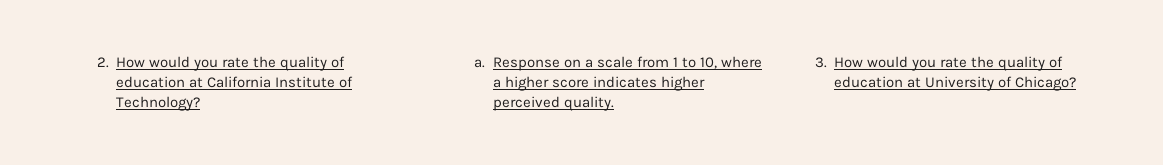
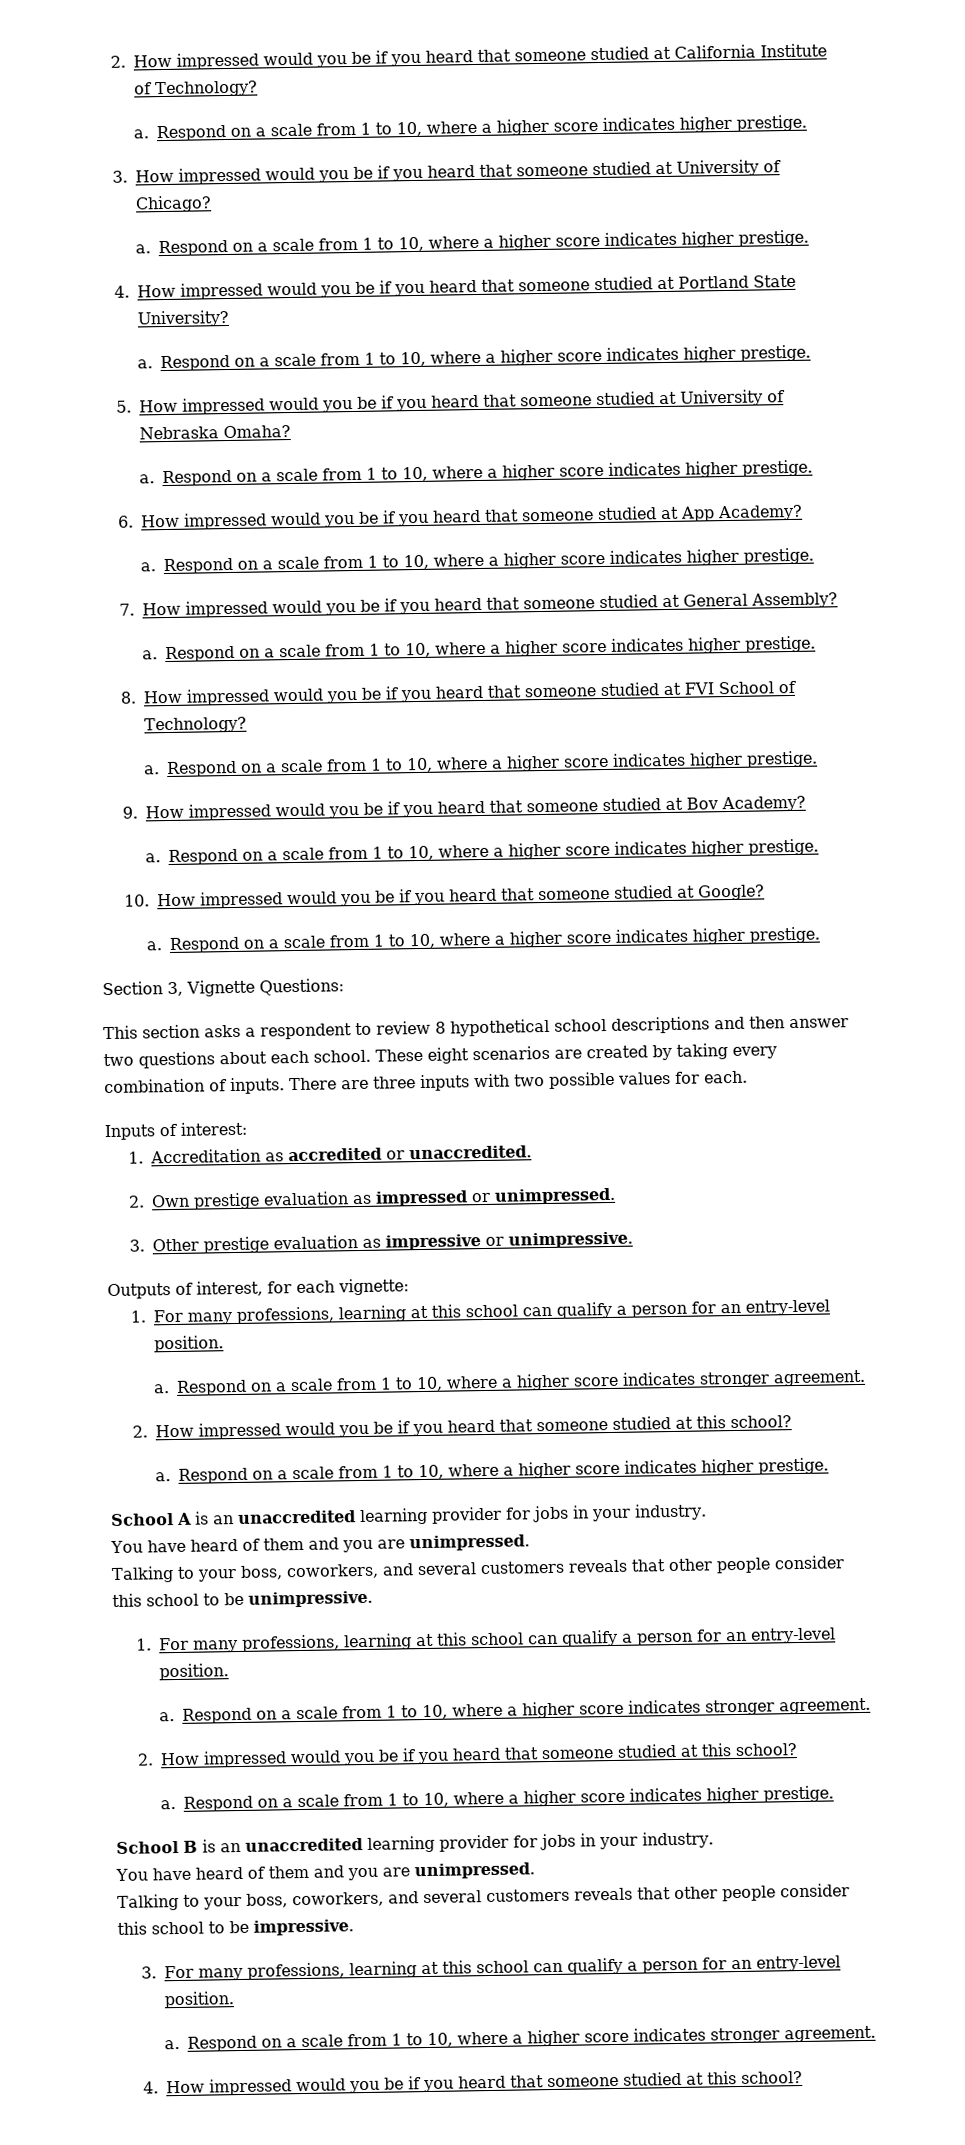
[96,56,346,71] [116,76,186,88] 2. How would you rate the quality of education -> [109,46,649,70] 2. How impressed would you be if you heard that someone studied
[492,57,560,71] Response -> [156,124,227,142] Respond
[492,96,614,111] perceived quality. -> [736,114,808,132] prestige.
[867,56,1064,71] [834,76,1077,91] would you rate the quality of education at University of Chicago? -> [177,159,781,185] [134,195,212,213] [135,229,810,257] [113,274,796,300] [136,309,229,328] [137,344,812,372] [115,389,785,415] [138,424,291,440] [139,459,814,487] [117,504,803,530] [140,547,815,575] [118,592,838,618] [142,635,817,663] [119,680,796,706] [143,716,247,734] [144,750,819,778] [121,795,806,821] [145,838,820,866] [123,884,765,909] [146,926,821,954] [102,978,344,997] [103,1016,849,1040] [103,1043,777,1069] [104,1070,748,1095] [104,1121,247,1141] [127,1145,532,1164] [127,1187,616,1210] [128,1231,633,1254] [107,1278,409,1300] [129,1299,830,1325] [153,1335,224,1353] [153,1369,867,1396] [131,1415,792,1440] [155,1457,830,1484] [111,1503,707,1527] [110,1534,530,1554] [111,1555,845,1584] [112,1590,373,1608] [135,1627,836,1653] [158,1663,229,1681] [159,1697,872,1724] [136,1743,797,1768] [160,1785,835,1812] [116,1831,714,1854] [115,1862,535,1881] [117,1883,850,1911] [117,1919,354,1936] [140,1955,841,1981] [163,1991,234,2009] [164,2025,877,2052] [142,2070,803,2096] impressed would you be if you heard that someone studied at University of Chicago? // a. Respond on a scale from 1 to 10, where a higher score indicates higher prestige. // 4. How impressed would you be if you heard that someone studied at Portland State University? // a. Respond on a scale from 1 to 10, where a higher score indicates higher prestige. // 5. How impressed would you be if you heard that someone studied at University of Nebraska Omaha? // a. Respond on a scale from 1 to 10, where a higher score indicates higher prestige. // 6. How impressed would you be if you heard that someone studied at App Academy? // a. Respond on a scale from 1 to 10, where a higher score indicates higher prestige. // 7. How impressed would you be if you heard that someone studied at General Assembly? // a. Respond on a scale from 1 to 10, where a higher score indicates higher prestige. // 8. How impressed would you be if you heard that someone studied at FVI School of Technology? // a. Respond on a scale from 1 to 10, where a higher score indicates higher prestige. // 9. How impressed would you be if you heard that someone studied at Bov Academy? // a. Respond on a scale from 1 to 10, where a higher score indicates higher prestige. // 10. How impressed would you be if you heard that someone studied at Google? // a. Respond on a scale from 1 to 10, where a higher score indicates higher prestige. // Section 3, Vignette Questions: // This section asks a respondent to review 8 hypothetical school descriptions and then answer two questions about each school. These eight scenarios are created by taking every combination of inputs. There are three inputs with two possible values for each. // Inputs of interest: // 1. Accreditation as accredited or unaccredited. // 2. Own prestige evaluation as impressed or unimpressed. // 3. Other prestige evaluation as impressive or unimpressive. // Outputs of interest, for each vignette: // 1. For many professions, learning at this school can qualify a person for an entry-level position. // a. Respond on a scale from 1 to 10, where a higher score indicates stronger agreement. // 2. How impressed would you be if you heard that someone studied at this school? // a. Respond on a scale from 1 to 10, where a higher score indicates higher prestige. // School A is an unaccredited learning provider for jobs in your industry. // You have heard of them and you are unimpressed. // Talking to your boss, coworkers, and several customers reveals that other people consider this school to be unimpressive. // 1. For many professions, learning at this school can qualify a person for an entry-level position. // a. Respond on a scale from 1 to 10, where a higher score indicates stronger agreement. // 2. How impressed would you be if you heard that someone studied at this school? // a. Respond on a scale from 1 to 10, where a higher score indicates higher prestige. // School B is an unaccredited learning provider for jobs in your industry. // You have heard of them and you are unimpressed. // Talking to your boss, coworkers, and several customers reveals that other people consider this school to be impressive. // 3. For many professions, learning at this school can qualify a person for an entry-level position. // a. Respond on a scale from 1 to 10, where a higher score indicates stronger agreement. // 4. How impressed would you be if you heard that someone studied at this school?

